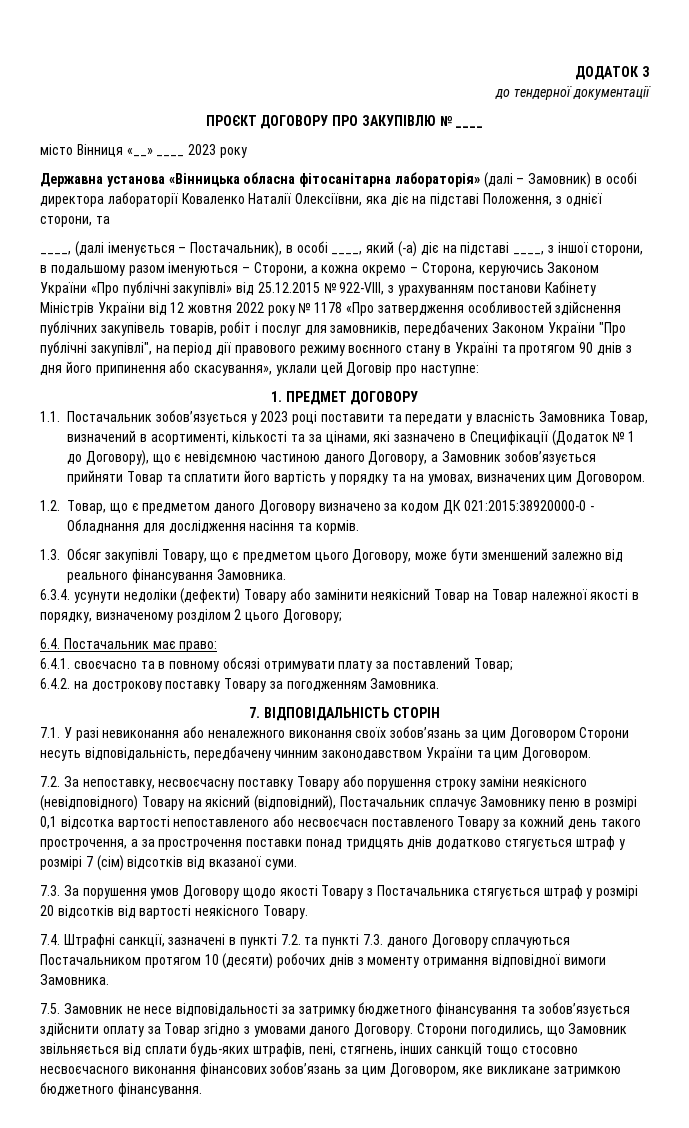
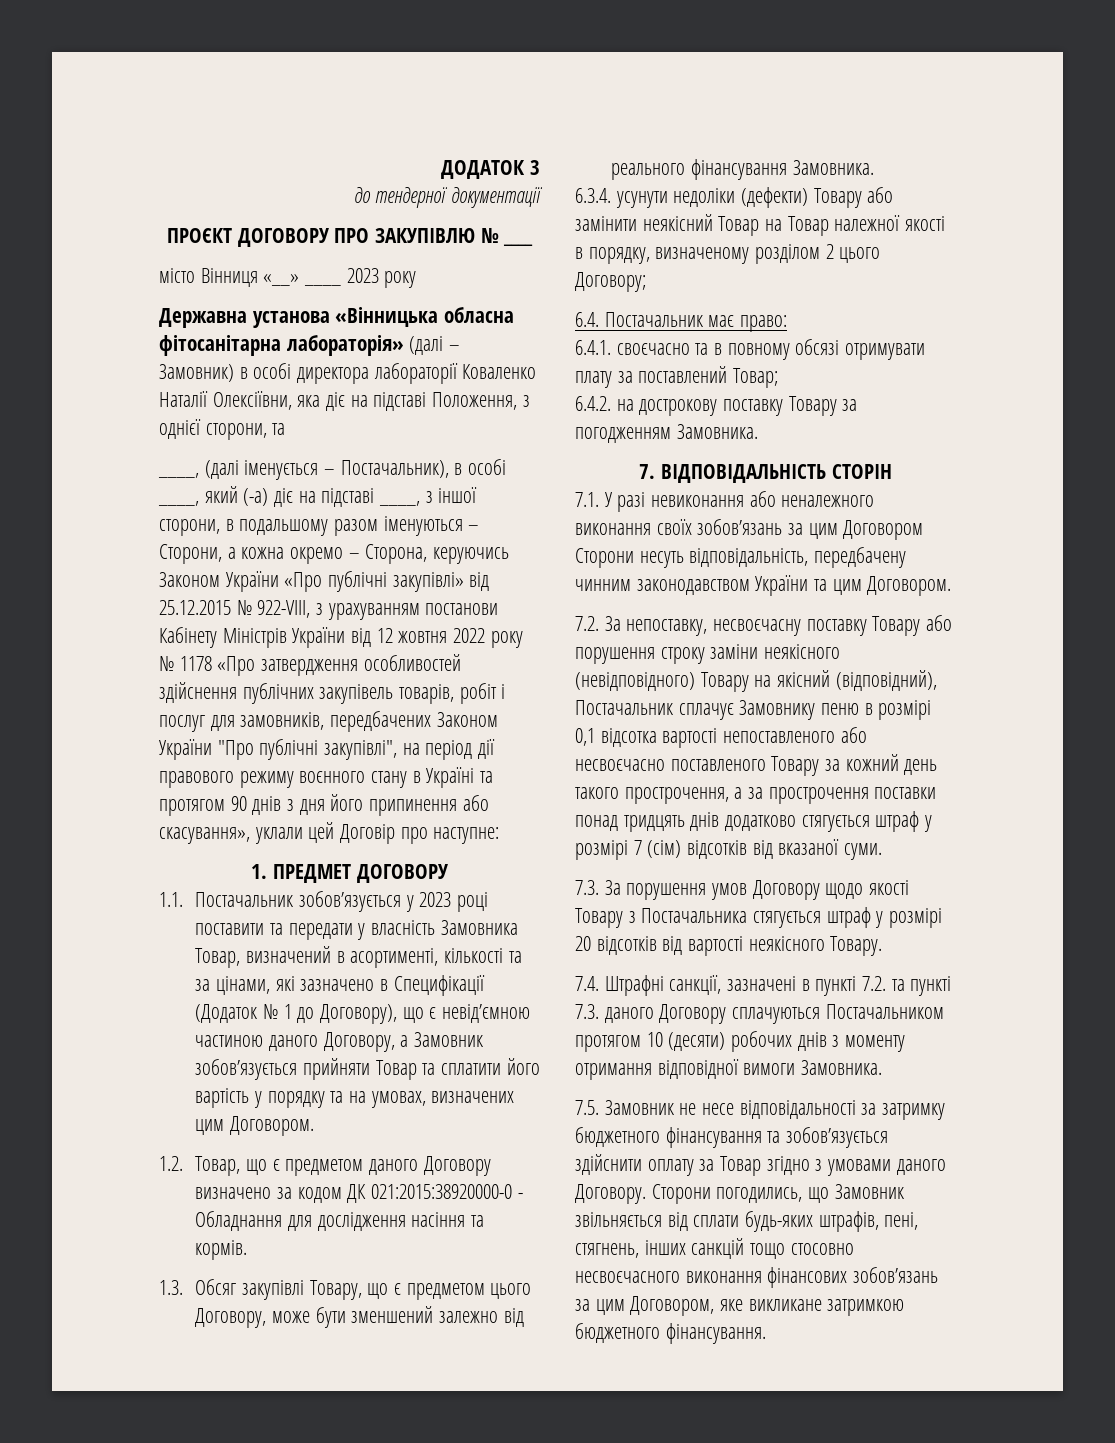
[185,451,258,464] невідємною -> [442,1004,531,1023] невід’ємною
[297,819,368,827] несвоєчасн -> [575,759,665,771] несвоєчасно

